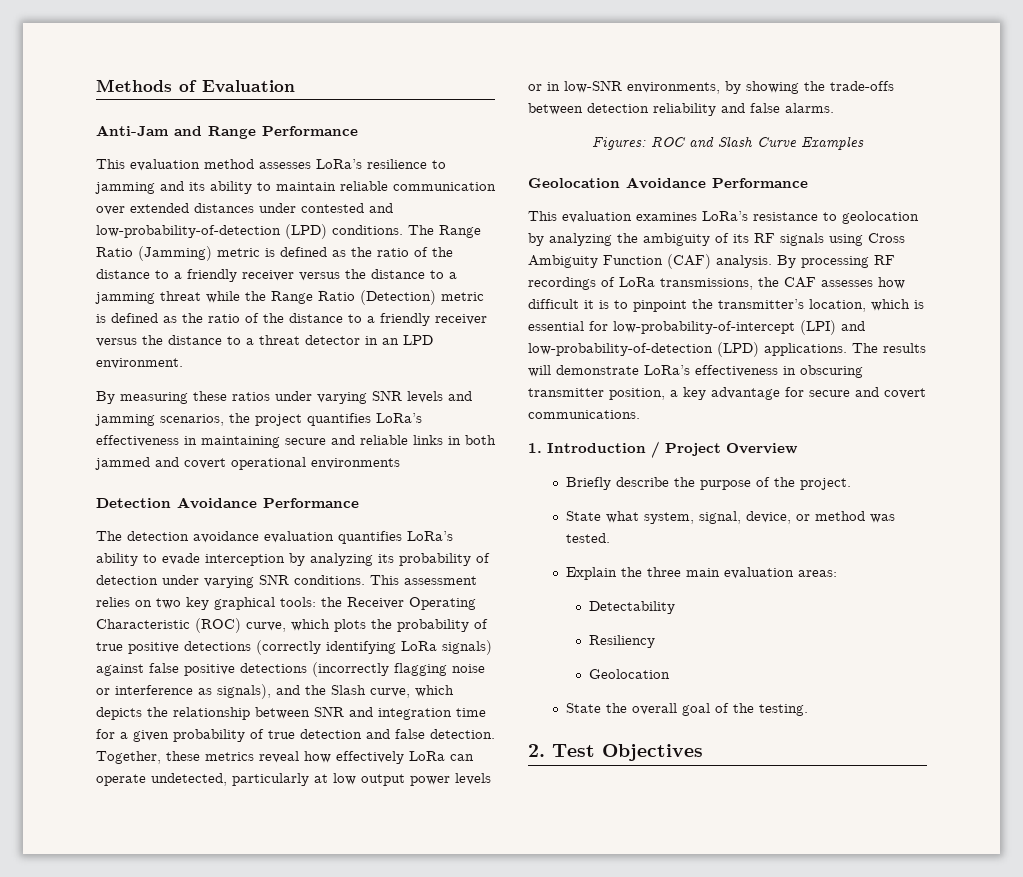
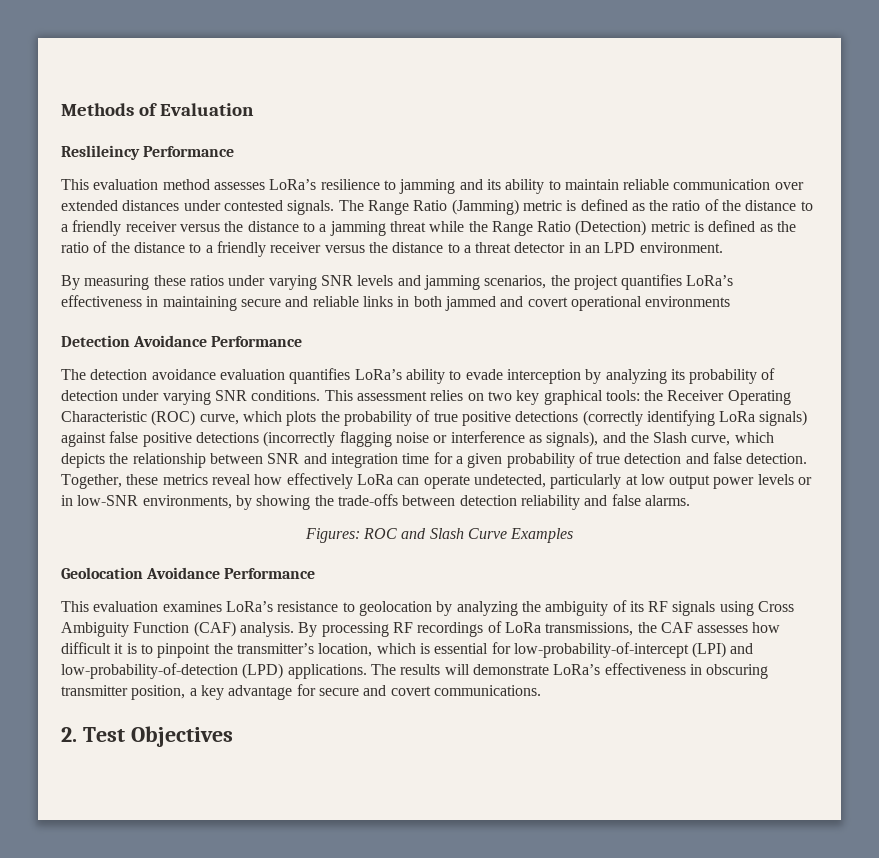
[96,125,256,139] Anti-Jam and Range -> [61,145,140,160] Reslileincy
[369,203,393,213] [96,224,403,239] and low-probability-of-detection (LPD) conditions. -> [287,200,335,215] signals.
[528,441,798,458] [566,477,852,490] [566,511,896,524] [566,533,611,543] [566,567,838,580] [588,601,675,614] [588,635,655,648] [588,669,670,679] [566,703,809,716] // 1. Introduction / Project Overview // Briefly describe the purpose of the project. // State what system, signal, device, or method was tested. // Explain the three main evaluation areas: // Detectability // Resiliency // Geolocation // State the overall goal of the testing. -> (541, 690) none

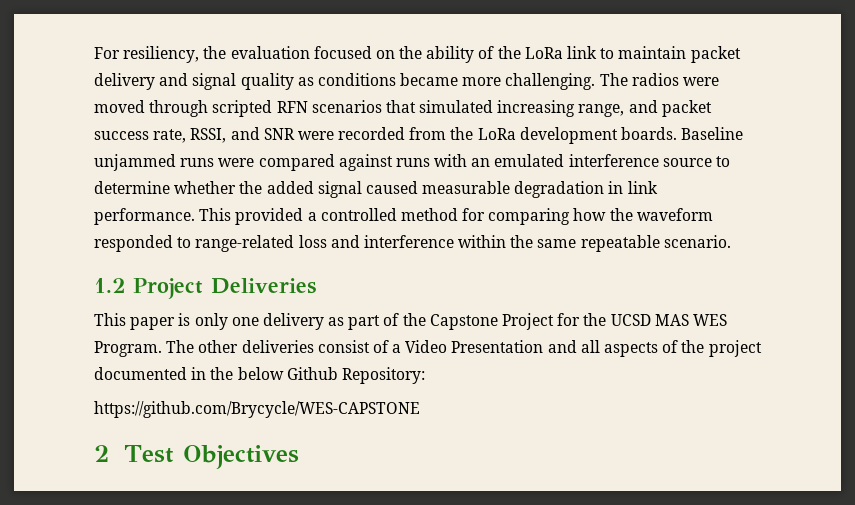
[61,103,255,116] [61,145,235,160] [61,179,804,194] [61,199,813,215] [61,220,797,236] [61,241,723,257] [61,274,734,290] [61,295,731,311] [61,335,303,347] [61,368,776,384] [61,390,791,405] [61,410,808,426] [61,431,774,447] [61,452,808,468] [61,473,813,489] [61,494,690,510] [304,528,574,543] [61,567,316,579] [61,600,795,616] [61,621,781,637] [61,642,754,658] [61,663,769,679] [61,684,541,700] [61,727,77,742] Methods of Evaluation // Reslileincy Performance // This evaluation method assesses LoRa’s resilience to jamming and its ability to maintain reliable communication over extended distances under contested signals. The Range Ratio (Jamming) metric is defined as the ratio of the distance to a friendly receiver versus the distance to a jamming threat while the Range Ratio (Detection) metric is defined as the ratio of the distance to a friendly receiver versus the distance to a threat detector in an LPD environment. // By measuring these ratios under varying SNR levels and jamming scenarios, the project quantifies LoRa’s effectiveness in maintaining secure and reliable links in both jammed and covert operational environments // Detection Avoidance Performance // The detection avoidance evaluation quantifies LoRa’s ability to evade interception by analyzing its probability of detection under varying SNR conditions. This assessment relies on two key graphical tools: the Receiver Operating Characteristic (ROC) curve, which plots the probability of true positive detections (correctly identifying LoRa signals) against false positive detections (incorrectly flagging noise or interference as signals), and the Slash curve, which depicts the relationship between SNR and integration time for a given probability of true detection and false detection. Together, these metrics reveal how effectively LoRa can operate undetected, particularly at low output power levels or in low-SNR environments, by showing the trade-offs between detection reliability and false alarms. // Figures: ROC and Slash Curve Examples // Geolocation Avoidance Performance // This evaluation examines LoRa’s resistance to geolocation by analyzing the ambiguity of its RF signals using Cross Ambiguity Function (CAF) analysis. By processing RF recordings of LoRa transmissions, the CAF assesses how difficult it is to pinpoint the transmitter’s location, which is essential for low-probability-of-intercept (LPI) and low-probability-of-detection (LPD) applications. The results will demonstrate LoRa’s effectiveness in obscuring transmitter position, a key advantage for secure and covert communications. // 2. -> [94,46,741,63] [94,73,720,90] [94,100,712,117] [94,127,744,144] [94,154,731,171] [94,181,658,198] [94,208,713,225] [94,235,731,252] [94,278,316,299] [94,313,727,330] [94,340,762,357] [94,367,425,384] [94,401,420,418] [94,445,109,462] For resiliency, the evaluation focused on the ability of the LoRa link to maintain packet delivery and signal quality as conditions became more challenging. The radios were moved through scripted RFN scenarios that simulated increasing range, and packet success rate, RSSI, and SNR were recorded from the LoRa development boards. Baseline unjammed runs were compared against runs with an emulated interference source to determine whether the added signal caused measurable degradation in link performance. This provided a controlled method for comparing how the waveform responded to range-related loss and interference within the same repeatable scenario. // 1.2 Project Deliveries // This paper is only one delivery as part of the Capstone Project for the UCSD MAS WES Program. The other deliveries consist of a Video Presentation and all aspects of the project documented in the below Github Repository: // https://github.com/Brycycle/WES-CAPSTONE // 2

